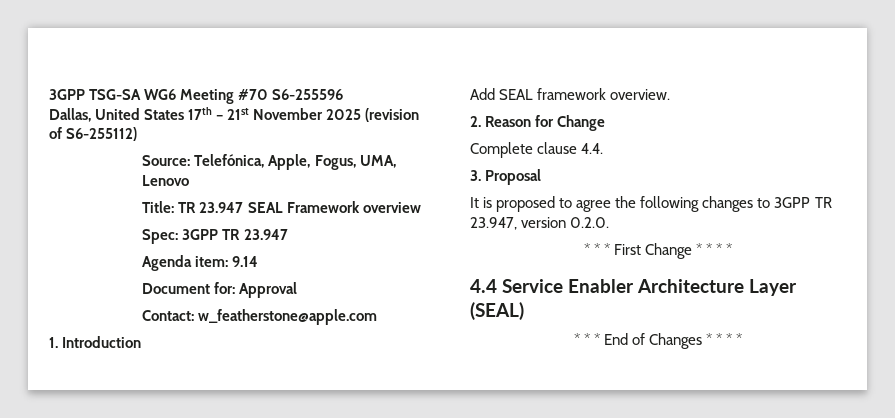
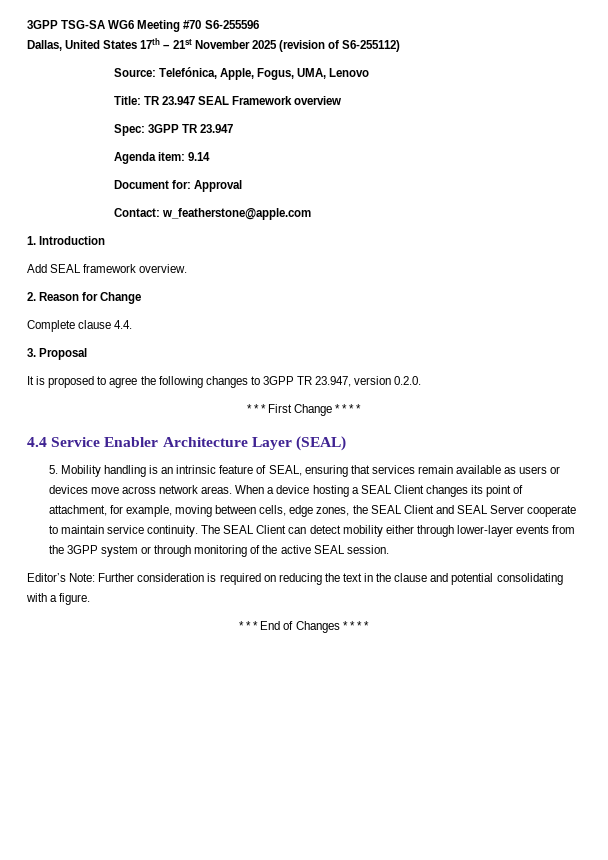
(524, 311) none -> [48,465,561,477] [48,485,524,497] [48,505,577,517] [48,525,576,537] [48,545,389,557] [27,573,563,585] [26,593,91,605] // 5. Mobility handling is an intrinsic feature of SEAL, ensuring that services remain available as users or devices move across network areas. When a device hosting a SEAL Client changes its point of attachment, for example, moving between cells, edge zones, the SEAL Client and SEAL Server cooperate to maintain service continuity. The SEAL Client can detect mobility either through lower-layer events from the 3GPP system or through monitoring of the active SEAL session. // Editor’s Note: Further consideration is required on reducing the text in the clause and potential consolidating with a figure.

